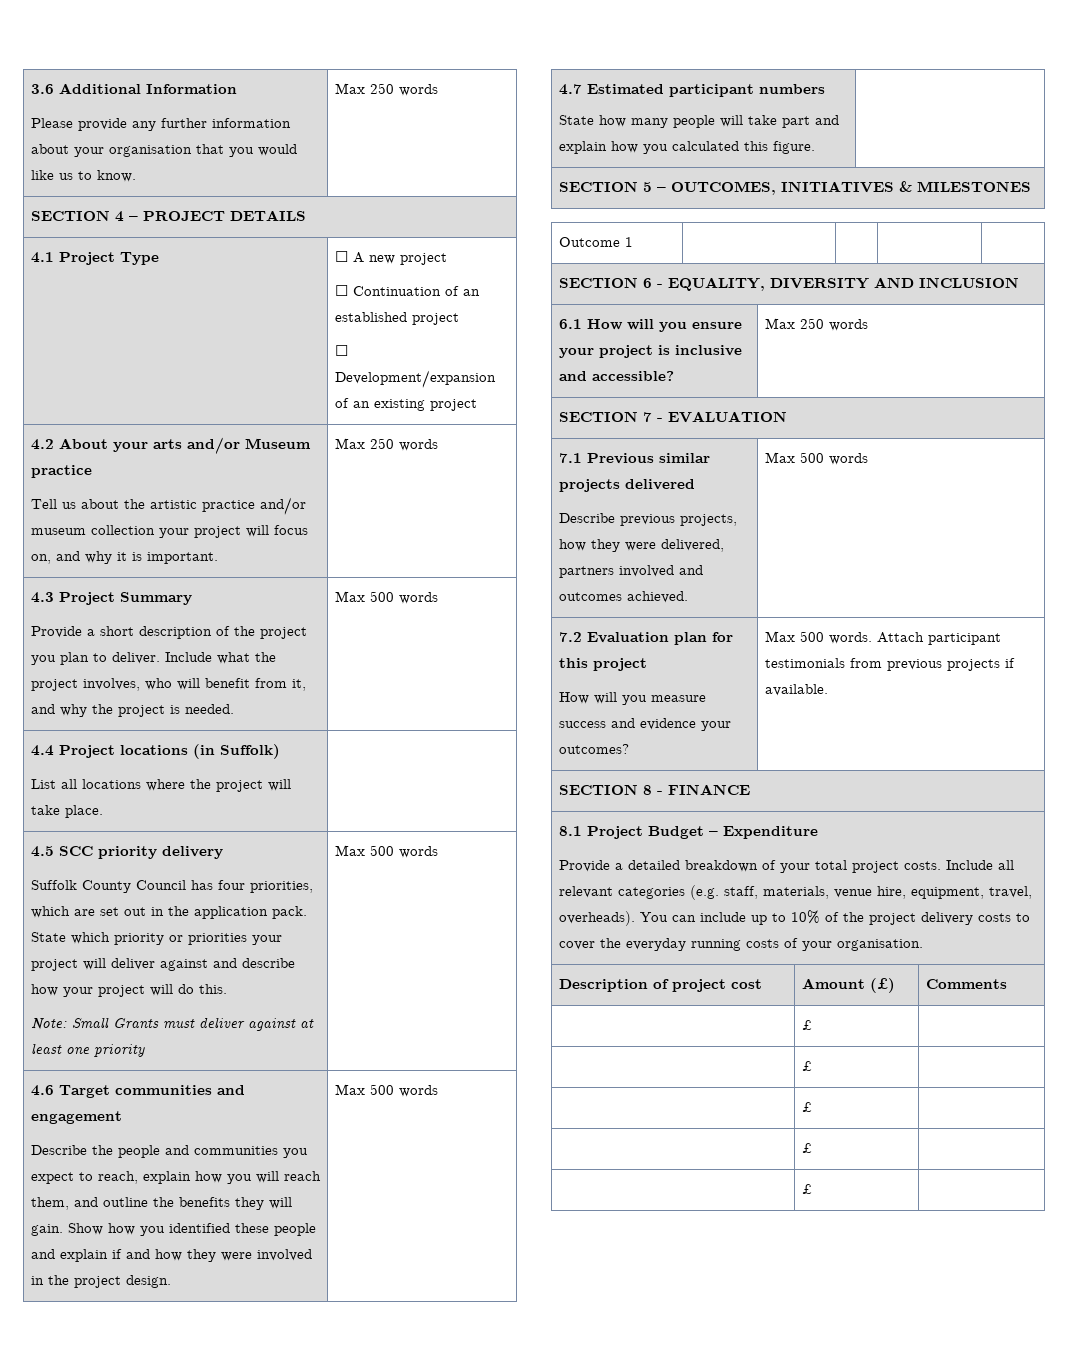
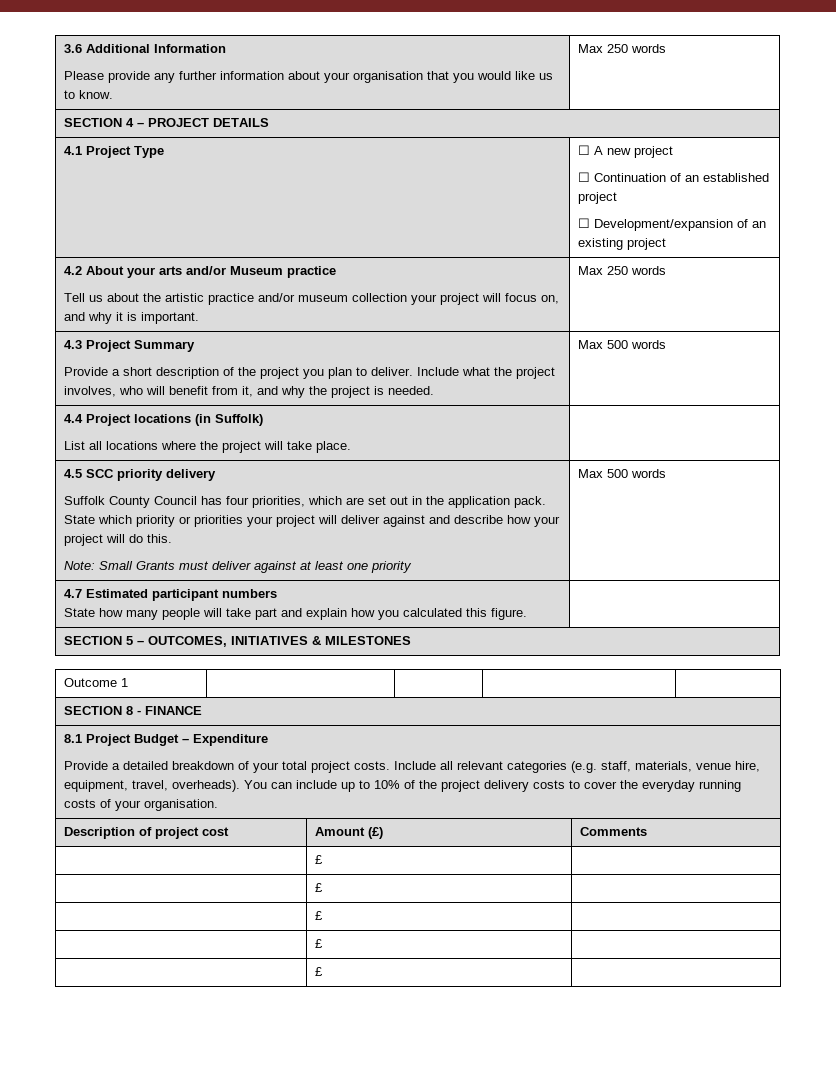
[30,1085,245,1098] [30,1111,122,1124] [30,1145,308,1158] [30,1171,321,1184] [30,1197,292,1210] [30,1223,316,1236] [30,1249,312,1262] [30,1275,171,1288] [334,1084,438,1097] // 4.6 Target communities and engagement // Describe the people and communities you expect to reach, explain how you will reach them, and outline the benefits they will gain. Show how you identified these people and explain if and how they were involved in the project design. | Max 500 words -> (667, 473) none
[558,277,1019,291] [558,319,742,332] [558,345,742,358] [558,371,674,381] [764,318,868,331] [558,411,787,423] [558,453,710,464] [558,479,695,492] [558,513,737,526] [558,539,724,552] [558,565,703,578] [558,591,688,603] [764,452,868,465] [558,632,733,645] [558,658,647,671] [558,692,706,705] [558,718,731,731] [558,744,629,754] [764,631,1001,645] [764,658,1015,671] [764,684,828,696] // SECTION 6 - EQUALITY, DIVERSITY AND INCLUSION // 6.1 How will you ensure your project is inclusive and accessible? | Max 250 words // SECTION 7 - EVALUATION // 7.1 Previous similar projects delivered // Describe previous projects, how they were delivered, partners involved and outcomes achieved. | Max 500 words // 7.2 Evaluation plan for this project // How will you measure success and evidence your outcomes? | Max 500 words. Attach participant testimonials from previous projects if available. -> (129, 682) none

